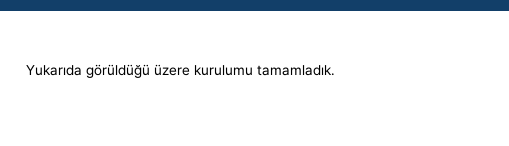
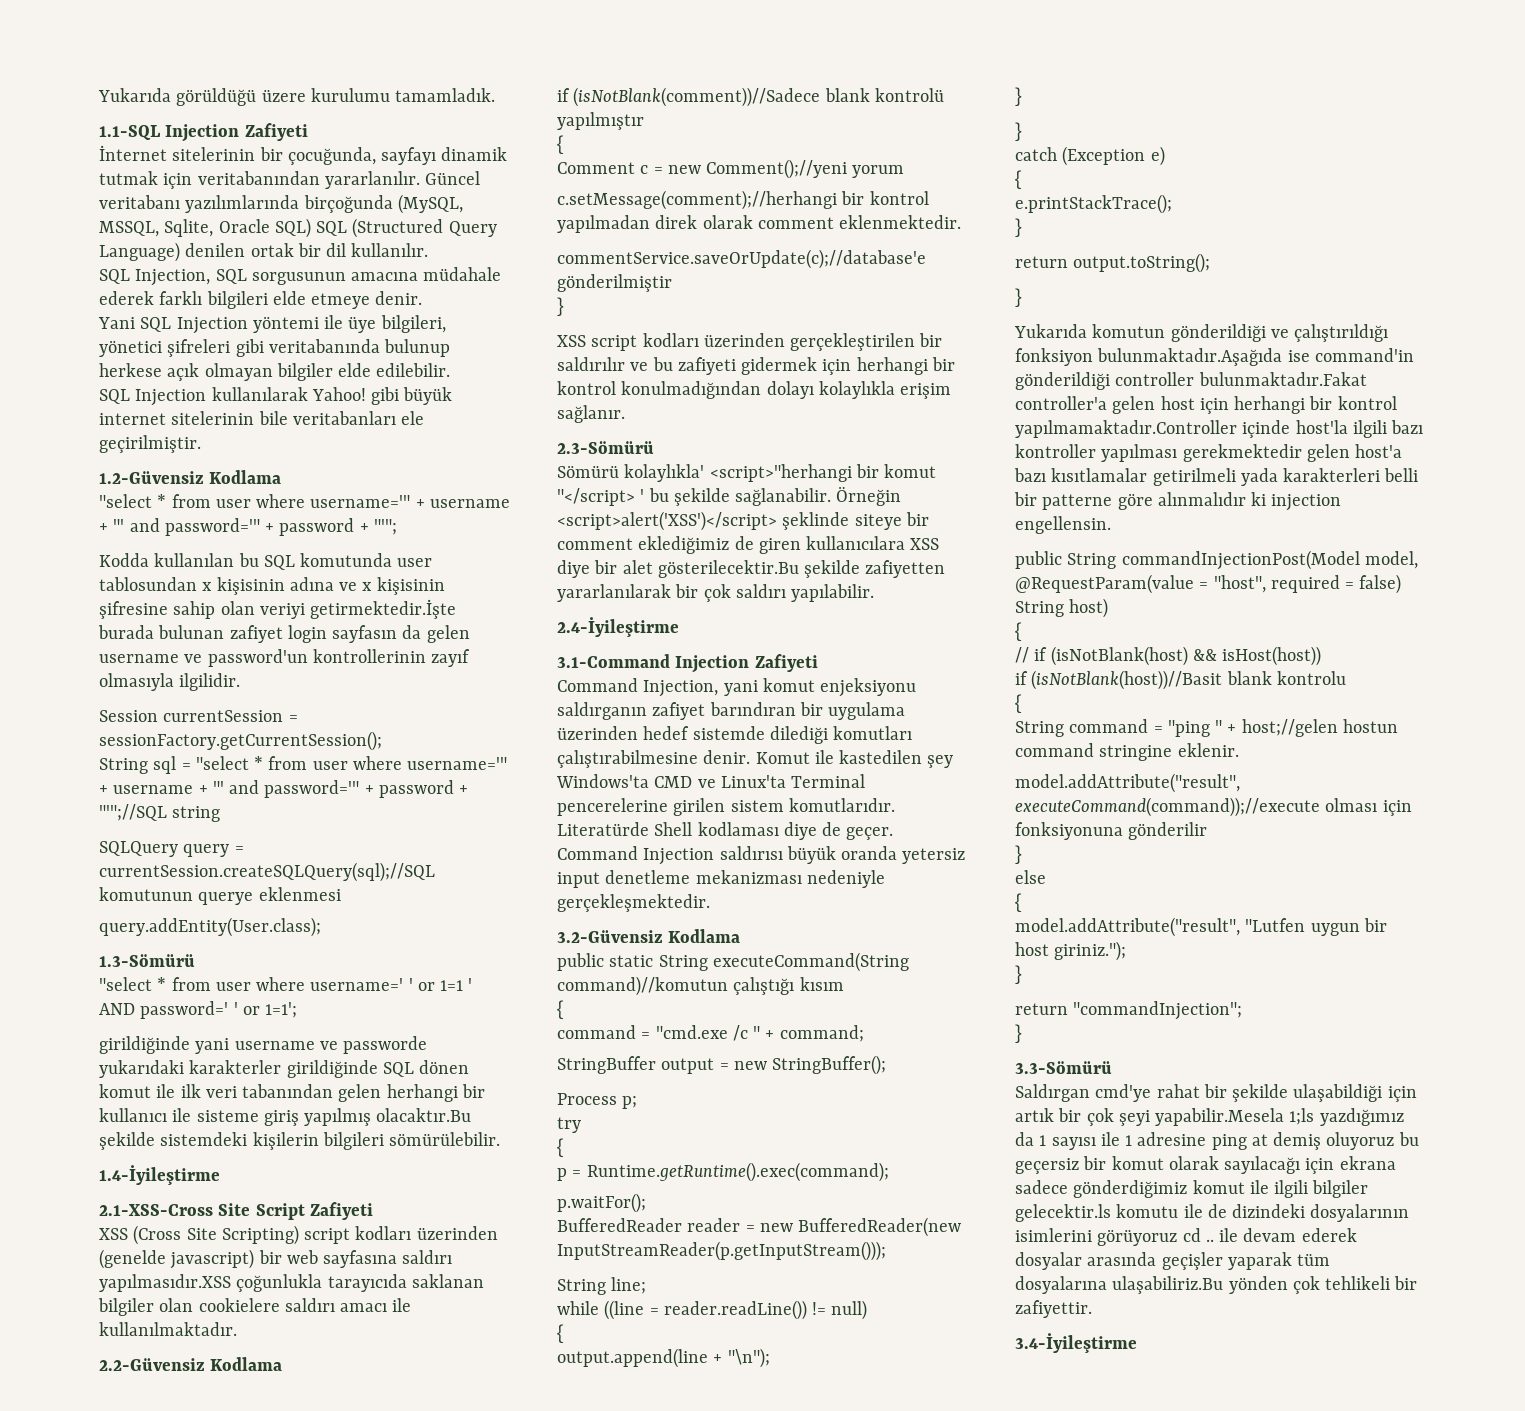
(335, 70) none -> [99,123,308,142] [99,145,508,165] [99,171,481,189] [99,194,463,214] [99,218,497,238] [99,242,429,262] [99,267,502,286] [99,291,423,309] [98,315,446,334] [99,339,451,357] [99,363,451,381] [99,387,453,406] [99,411,425,425] [99,435,201,453] [99,470,282,484] [99,494,510,508] [99,518,397,536] [99,553,433,570] [99,577,445,595] [99,599,457,619] [98,625,470,643] [99,649,471,667] [99,673,241,691] [99,710,298,722] [99,731,382,751] [99,756,508,774] [99,780,469,798] [99,804,221,822] [99,841,244,857] [99,862,435,882] [99,887,341,905] [99,917,321,937] [99,954,195,967] [99,977,473,991] [99,1001,298,1019] [99,1036,428,1054] [99,1060,470,1078] [99,1084,485,1102] [99,1108,472,1126] [99,1132,501,1150] [99,1165,220,1185] [99,1202,373,1220] [99,1225,498,1245] [99,1249,453,1269] [99,1274,484,1292] [98,1298,412,1316] [99,1322,237,1336] [99,1357,283,1371] [557,87,944,107] [557,112,644,130] [557,135,564,154] [557,159,905,179] [557,190,929,210] [557,215,962,233] [557,249,926,269] [557,274,672,292] [557,297,564,316] [557,333,943,351] [557,357,955,375] [557,381,952,399] [557,405,625,423] [557,441,654,454] [557,464,937,482] [557,486,902,506] [557,511,929,531] [557,536,940,554] [557,560,946,578] [557,584,875,602] [557,617,679,637] [557,654,818,673] [557,678,917,697] [557,702,906,720] [557,726,913,744] [557,750,954,768] [556,774,866,788] [557,798,895,816] [557,822,894,840] [557,846,966,865] [557,870,885,888] [557,894,710,912] [557,929,741,943] [557,952,909,972] [557,976,844,996] [557,1000,564,1019] [557,1025,864,1042] [557,1055,887,1075] [557,1093,638,1109] [557,1117,581,1133] [557,1138,564,1157] [557,1162,889,1182] [557,1193,646,1213] [557,1217,962,1237] [557,1241,886,1261] [557,1277,647,1295] [557,1300,868,1320] [557,1324,564,1343] [557,1348,770,1368] [1015,87,1022,106] [1015,122,1022,141] [1015,146,1165,166] [1015,170,1022,189] [1015,194,1172,214] [1015,218,1022,237] [1015,253,1211,273] [1015,288,1022,307] [1014,324,1389,342] [1015,348,1414,366] [1015,372,1367,390] [1015,396,1397,414] [1015,420,1424,438] [1015,444,1403,462] [1014,468,1419,486] [1014,492,1342,511] [1015,516,1111,534] [1015,550,1418,570] [1015,574,1402,594] [1015,598,1109,618] [1015,622,1022,641] [1015,646,1322,666] [1015,670,1346,690] [1015,694,1022,713] [1015,719,1398,737] [1015,743,1239,761] [1015,773,1240,793] [1015,797,1412,817] [1015,822,1208,840] [1015,845,1022,864] [1015,870,1046,884] [1015,893,1022,912] [1015,917,1387,937] [1015,941,1127,961] [1015,965,1022,984] [1015,1001,1243,1020] [1015,1024,1022,1043] [1015,1061,1112,1074] [1015,1084,1417,1102] [1015,1108,1404,1126] [1015,1132,1419,1150] [1015,1156,1396,1174] [1015,1180,1369,1198] [1015,1204,1410,1222] [1015,1228,1357,1246] [1015,1252,1331,1270] [1015,1276,1418,1294] [1015,1300,1092,1318] [1015,1333,1137,1353] // 1.1-SQL Injection Zafiyeti // İnternet sitelerinin bir çocuğunda, sayfayı dinamik tutmak için veritabanından yararlanılır. Güncel veritabanı yazılımlarında birçoğunda (MySQL, MSSQL, Sqlite, Oracle SQL) SQL (Structured Query Language) denilen ortak bir dil kullanılır. // SQL Injection, SQL sorgusunun amacına müdahale ederek farklı bilgileri elde etmeye denir. // Yani SQL Injection yöntemi ile üye bilgileri, yönetici şifreleri gibi veritabanında bulunup herkese açık olmayan bilgiler elde edilebilir. // SQL Injection kullanılarak Yahoo! gibi büyük internet sitelerinin bile veritabanları ele geçirilmiştir. // 1.2-Güvensiz Kodlama // "select * from user where username='" + username + "' and password='" + password + "'"; // Kodda kullanılan bu SQL komutunda user tablosundan x kişisinin adına ve x kişisinin şifresine sahip olan veriyi getirmektedir.İşte burada bulunan zafiyet login sayfasın da gelen username ve password'un kontrollerinin zayıf olmasıyla ilgilidir. // Session currentSession = sessionFactory.getCurrentSession(); // String sql = "select * from user where username='" + username + "' and password='" + password + "'";//SQL string // SQLQuery query = currentSession.createSQLQuery(sql);//SQL komutunun querye eklenmesi // query.addEntity(User.class); // 1.3-Sömürü // "select * from user where username=' ' or 1=1 ' AND password=' ' or 1=1'; // girildiğinde yani username ve passworde yukarıdaki karakterler girildiğinde SQL dönen komut ile ilk veri tabanından gelen herhangi bir kullanıcı ile sisteme giriş yapılmış olacaktır.Bu şekilde sistemdeki kişilerin bilgileri sömürülebilir. // 1.4-İyileştirme // 2.1-XSS-Cross Site Script Zafiyeti // XSS (Cross Site Scripting) script kodları üzerinden (genelde javascript) bir web sayfasına saldırı yapılmasıdır.XSS çoğunlukla tarayıcıda saklanan bilgiler olan cookielere saldırı amacı ile kullanılmaktadır. // 2.2-Güvensiz Kodlama // if (isNotBlank(comment))//Sadece blank kontrolü yapılmıştır // { // Comment c = new Comment();//yeni yorum // c.setMessage(comment);//herhangi bir kontrol yapılmadan direk olarak comment eklenmektedir. // commentService.saveOrUpdate(c);//database'e gönderilmiştir // } // XSS script kodları üzerinden gerçekleştirilen bir saldırılır ve bu zafiyeti gidermek için herhangi bir kontrol konulmadığından dolayı kolaylıkla erişim sağlanır. // 2.3-Sömürü // Sömürü kolaylıkla' <script>"herhangi bir komut "</script> ' bu şekilde sağlanabilir. Örneğin <script>alert('XSS')</script> şeklinde siteye bir comment eklediğimiz de giren kullanıcılara XSS diye bir alet gösterilecektir.Bu şekilde zafiyetten yararlanılarak bir çok saldırı yapılabilir. // 2.4-İyileştirme // 3.1-Command Injection Zafiyeti // Command Injection, yani komut enjeksiyonu saldırganın zafiyet barındıran bir uygulama üzerinden hedef sistemde dilediği komutları çalıştırabilmesine denir. Komut ile kastedilen şey Windows'ta CMD ve Linux'ta Terminal pencerelerine girilen sistem komutlarıdır. Literatürde Shell kodlaması diye de geçer. Command Injection saldırısı büyük oranda yetersiz input denetleme mekanizması nedeniyle gerçekleşmektedir. // 3.2-Güvensiz Kodlama // public static String executeCommand(String command)//komutun çalıştığı kısım // { // command = "cmd.exe /c " + command; // StringBuffer output = new StringBuffer(); // Process p; // try // { // p = Runtime.getRuntime().exec(command); // p.waitFor(); // BufferedReader reader = new BufferedReader(new InputStreamReader(p.getInputStream())); // String line; // while ((line = reader.readLine()) != null) // { // output.append(line + "\n"); // } // } // catch (Exception e) // { // e.printStackTrace(); // } // return output.toString(); // } // Yukarıda komutun gönderildiği ve çalıştırıldığı fonksiyon bulunmaktadır.Aşağıda ise command'in gönderildiği controller bulunmaktadır.Fakat controller'a gelen host için herhangi bir kontrol yapılmamaktadır.Controller içinde host'la ilgili bazı kontroller yapılması gerekmektedir gelen host'a bazı kısıtlamalar getirilmeli yada karakterleri belli bir patterne göre alınmalıdır ki injection engellensin. // public String commandInjectionPost(Model model, @RequestParam(value = "host", required = false) String host) // { // // if (isNotBlank(host) && isHost(host)) // if (isNotBlank(host))//Basit blank kontrolu // { // String command = "ping " + host;//gelen hostun command stringine eklenir. // model.addAttribute("result", executeCommand(command));//execute olması için fonksiyonuna gönderilir // } // else // { // model.addAttribute("result", "Lutfen uygun bir host giriniz."); // } // return "commandInjection"; // } // 3.3-Sömürü // Saldırgan cmd'ye rahat bir şekilde ulaşabildiği için artık bir çok şeyi yapabilir.Mesela 1;ls yazdığımız da 1 sayısı ile 1 adresine ping at demiş oluyoruz bu geçersiz bir komut olarak sayılacağı için ekrana sadece gönderdiğimiz komut ile ilgili bilgiler gelecektir.ls komutu ile de dizindeki dosyalarının isimlerini görüyoruz cd .. ile devam ederek dosyalar arasında geçişler yaparak tüm dosyalarına ulaşabiliriz.Bu yönden çok tehlikeli bir zafiyettir. // 3.4-İyileştirme

